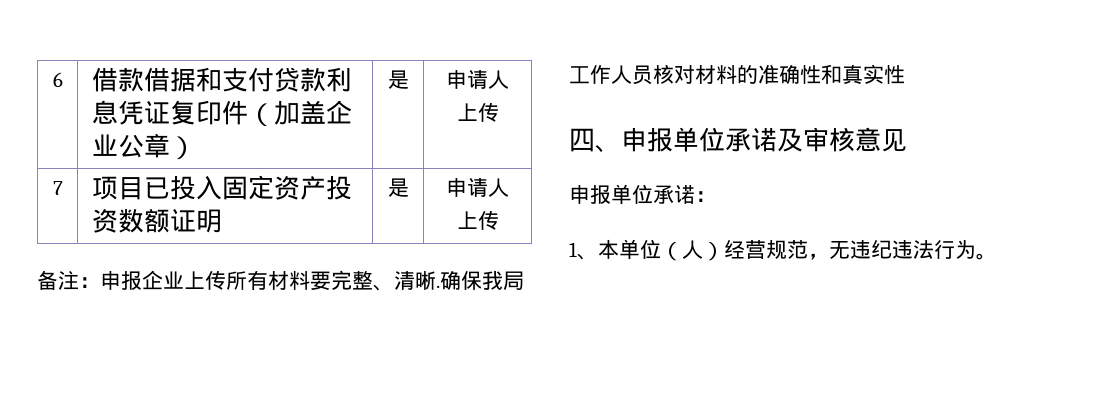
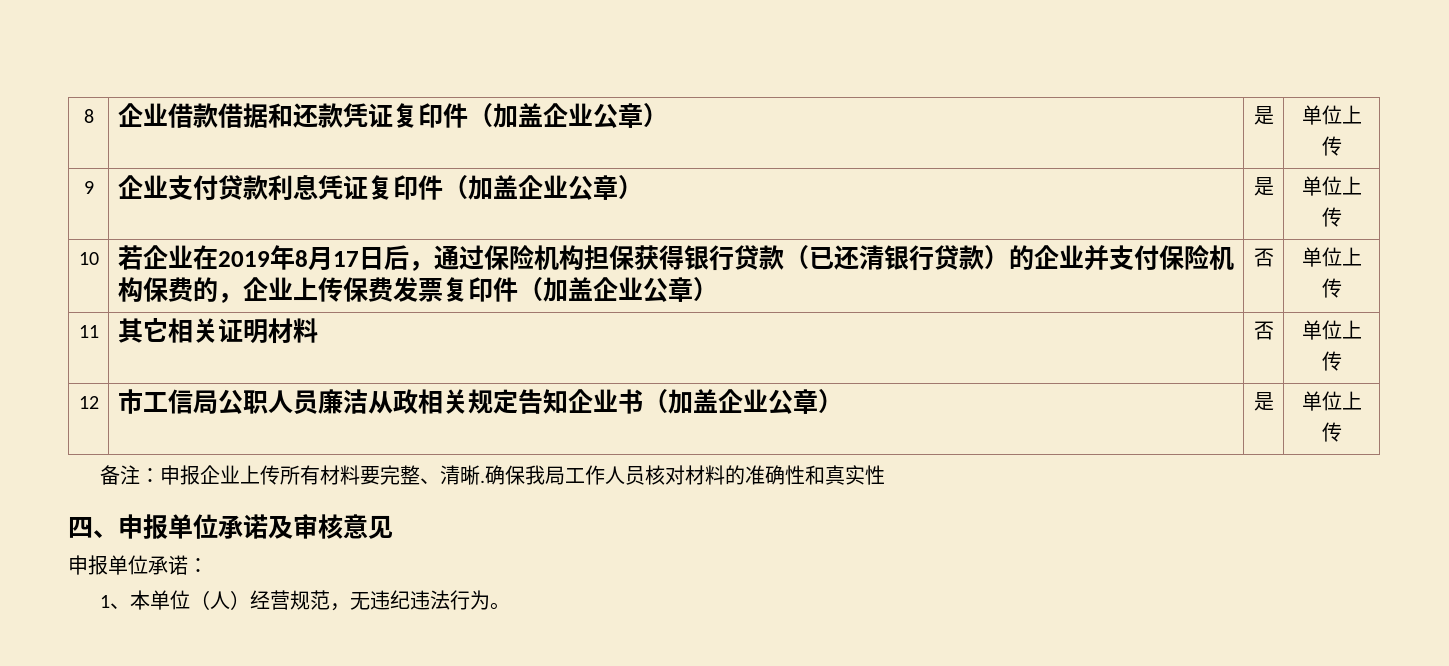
[52,72,63,87] 6 | -> [83,109,94,123] [117,103,168,127] 8 | 企业
(222, 79) none -> [292,103,668,128] [1253,106,1274,125] [1301,105,1362,125] [1321,136,1342,156] [83,181,94,194] [117,175,168,199] 还款凭证复印件（加盖企业公章） | 是 | 单位上传 // 9 | 企业
[446,70,509,89] [456,102,499,122] [52,181,63,195] [91,175,352,200] [91,208,222,233] [387,178,409,197] [446,178,509,197] 申请人上传 // 7 | 项目已投入固定资产投资数额证明 | 是 | 申请人 -> [1301,176,1362,196] [1321,207,1342,227] [78,252,99,265] [117,245,1234,271] [117,277,718,303] [1253,248,1274,267] [1301,247,1362,267] [1321,278,1342,298] [78,325,99,338] [117,318,318,344] [1253,321,1274,340] [1301,320,1362,340] [1321,351,1342,371] [78,396,99,409] [117,389,843,414] [1253,392,1274,411] [1301,391,1342,411] 单位上传 // 10 | 若企业在2019年8月17日后，通过保险机构担保获得银行贷款（已还清银行贷款）的企业并支付保险机构保费的，企业上传保费发票复印件（加盖企业公章） | 否 | 单位上传 // 11 | 其它相关证明材料 | 否 | 单位上传 // 12 | 市工信局公职人员廉洁从政相关规定告知企业书（加盖企业公章） | 是 | 单位

